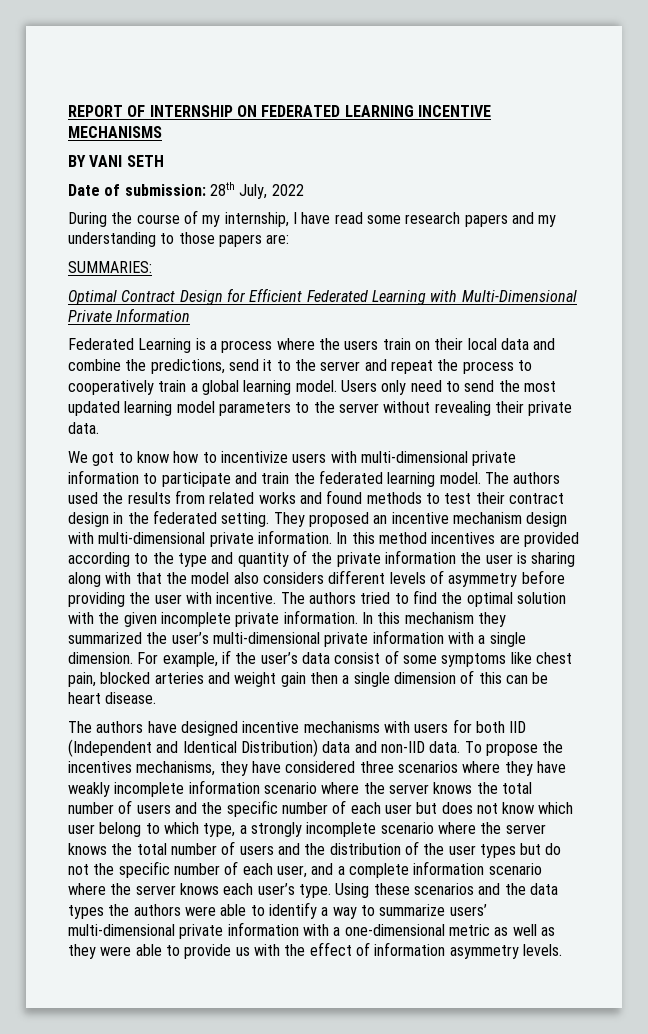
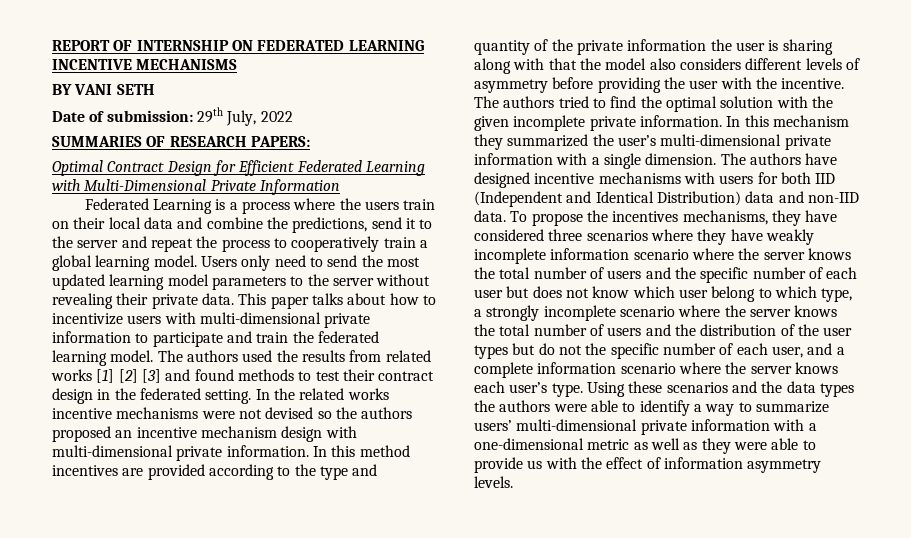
[209,182,235,196] 28th -> [196,107,223,123] 29th
[68,210,557,227] [68,232,290,247] [68,261,152,273] During the course of my internship, I have read some research papers and my understanding to those papers are: // SUMMARIES: -> [52,136,310,147] SUMMARIES OF RESEARCH PAPERS:
[68,451,169,466] // We got to know -> [238,293,387,309] This paper talks about
(296, 498) none -> [96,369,161,383] [1] [2] [3]
[273,512,305,527] They -> [255,388,389,400] [52,407,413,419] In the related works incentive mechanisms were not devised so the authors
(212, 598) none -> [755,77,777,89] the
[137,650,572,667] [68,670,549,687] [68,692,157,704] For example, if the user’s data consist of some symptoms like chest pain, blocked arteries and weight gain then a single dimension of this can be heart disease. // -> (717, 159) none

